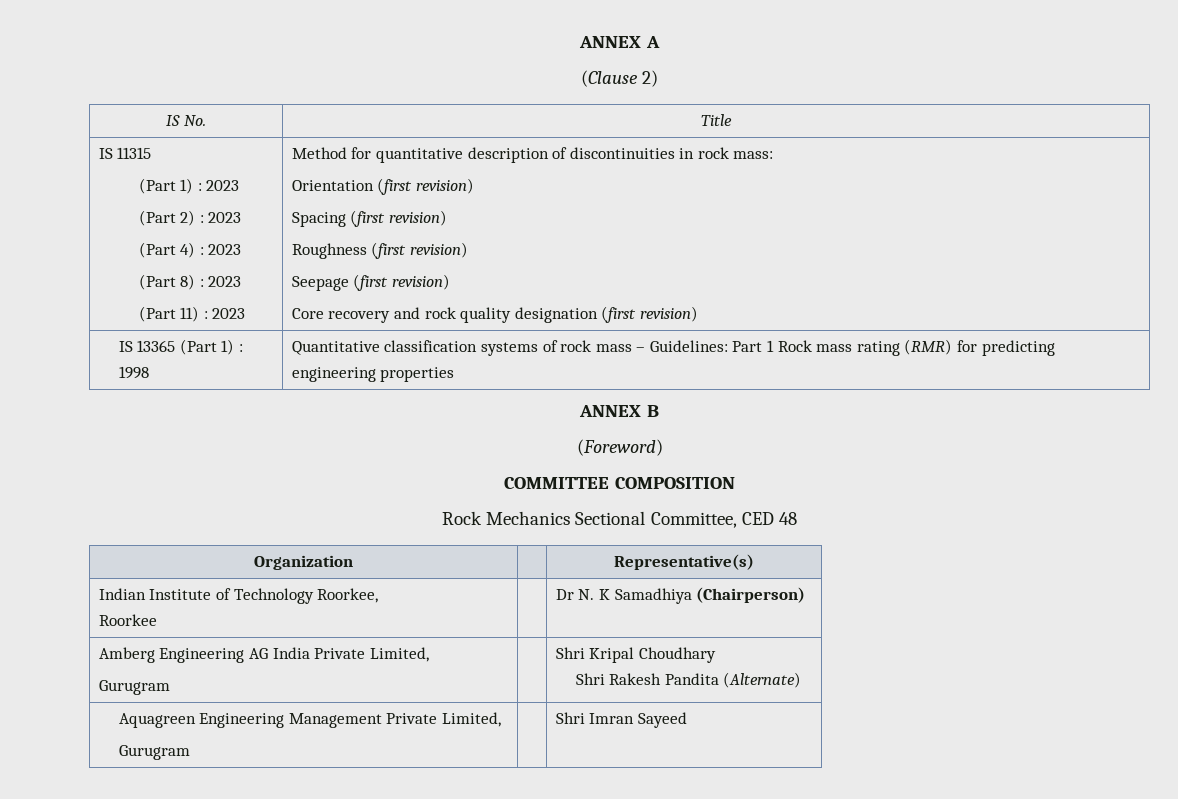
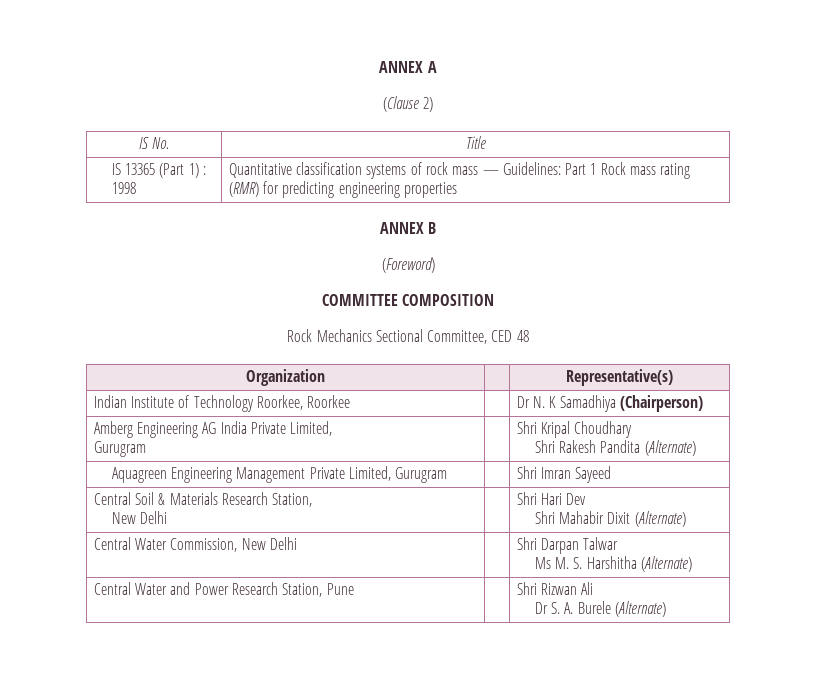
[98,147,152,159] [138,178,240,194] [138,210,242,226] [138,242,242,258] [138,274,242,290] [138,306,246,322] [291,147,774,163] [291,178,474,195] [291,210,447,227] [291,242,468,259] [291,274,450,291] [291,306,698,323] // IS 11315 // (Part 1) : 2023 // (Part 2) : 2023 // (Part 4) : 2023 // (Part 8) : 2023 // (Part 11) : 2023 | Method for quantitative description of discontinuities in rock mass: // Orientation (first revision) // Spacing (first revision) // Roughness (first revision) // Seepage (first revision) // Core recovery and rock quality designation (first revision) -> (486, 142) none
[636,347,646,352] – -> [482,170,499,175] —
(379, 595) // -> (303, 402) none
(502, 719) // -> (392, 473) none
(687, 720) none -> [93,492,313,507] [111,511,168,524] [516,492,587,505] [534,511,686,527] [93,537,297,552] [516,537,619,554] [534,556,693,572] [93,582,354,597] [516,582,594,595] [534,601,667,617] // Central Soil & Materials Research Station, // New Delhi | | Shri Hari Dev // Shri Mahabir Dixit (Alternate) // Central Water Commission, New Delhi | | Shri Darpan Talwar // Ms M. S. Harshitha (Alternate) // Central Water and Power Research Station, Pune | | Shri Rizwan Ali // Dr S. A. Burele (Alternate)

